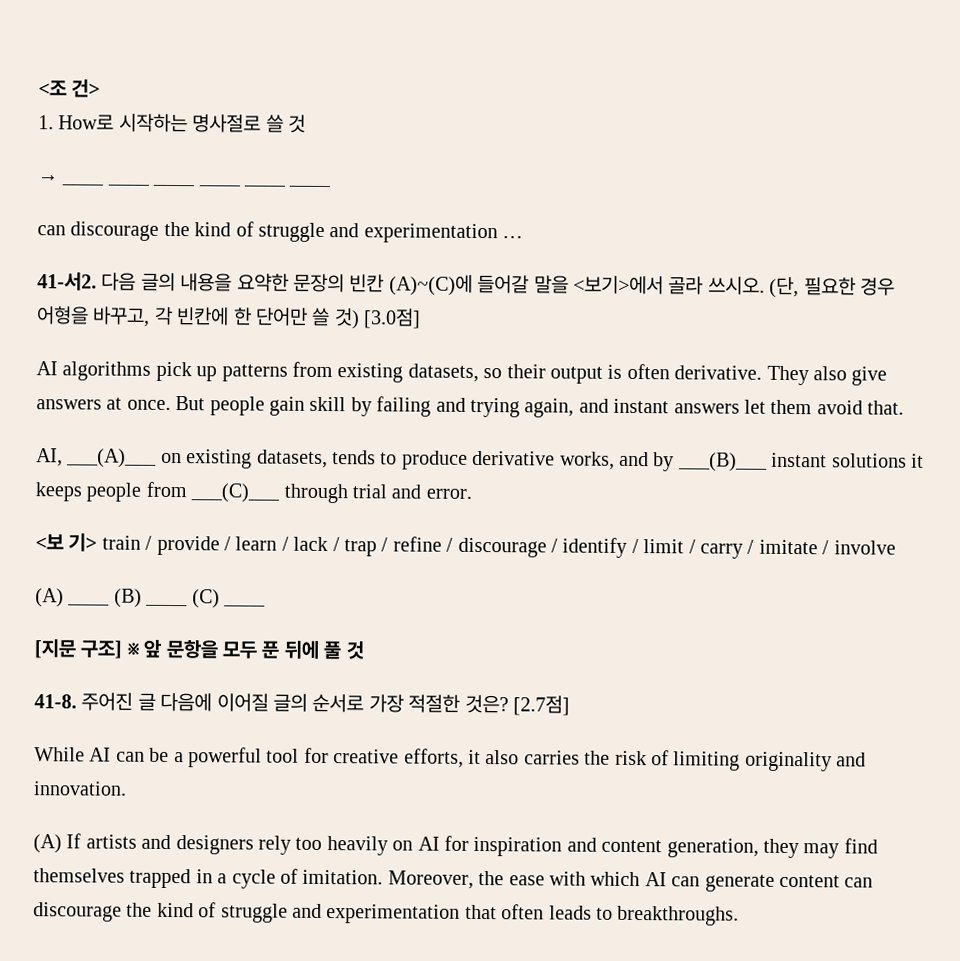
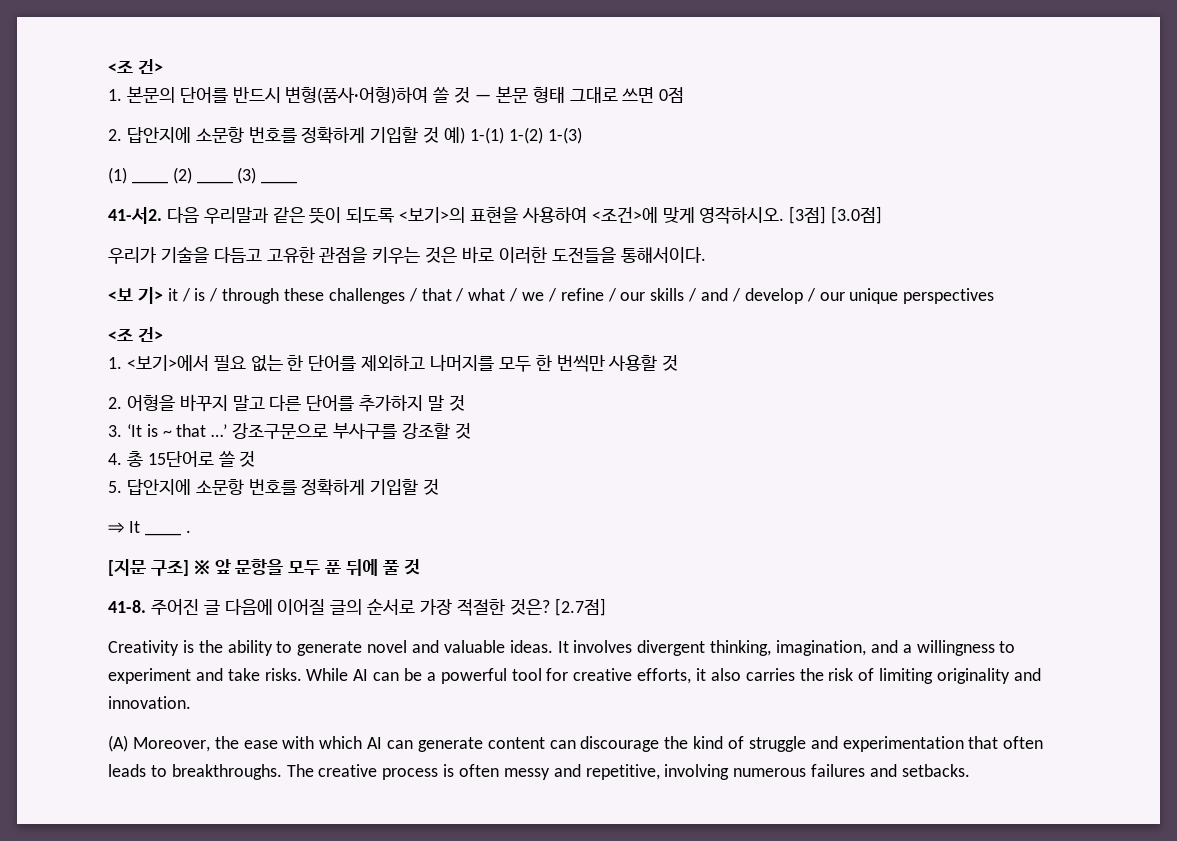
[38,79,101,98] [38,113,306,133] [37,174,332,188] [37,221,524,244] [37,272,895,299] [37,306,422,330] [36,361,888,386] [36,396,905,418] [36,448,924,472] [35,481,472,504] [35,533,896,559] [35,588,266,609] <조 건> // 1. How로 시작하는 명사절로 쓸 것 // → ____ ____ ____ ____ ____ ____ // can discourage the kind of struggle and experimentation … // 41-서2. 다음 글의 내용을 요약한 문장의 빈칸 (A)~(C)에 들어갈 말을 <보기>에서 골라 쓰시오. (단, 필요한 경우 어형을 바꾸고, 각 빈칸에 한 단어만 쓸 것) [3.0점] // AI algorithms pick up patterns from existing datasets, so their output is often derivative. They also give answers at once. But people gain skill by failing and trying again, and instant answers let them avoid that. // AI, ___(A)___ on existing datasets, tends to produce derivative works, and by ___(B)___ instant solutions it keeps people from ___(C)___ through trial and error. // <보 기> train / provide / learn / lack / trap / refine / discourage / identify / limit / carry / imitate / involve // (A) ____ (B) ____ (C) ____ -> [108,59,163,74] [108,86,685,104] [108,127,582,144] [108,167,298,184] [108,206,883,224] [108,246,706,264] [108,287,995,304] [108,327,163,342] [108,354,679,372] [108,394,465,412] [108,423,471,439] [108,451,256,467] [108,479,440,496] [108,521,140,533] [144,533,181,536] [185,530,191,533] <조 건> // 1. 본문의 단어를 반드시 변형(품사·어형)하여 쓸 것 — 본문 형태 그대로 쓰면 0점 // 2. 답안지에 소문항 번호를 정확하게 기입할 것 예) 1-(1) 1-(2) 1-(3) // (1) ____ (2) ____ (3) ____ // 41-서2. 다음 우리말과 같은 뜻이 되도록 <보기>의 표현을 사용하여 <조건>에 맞게 영작하시오. [3점] [3.0점] // 우리가 기술을 다듬고 고유한 관점을 키우는 것은 바로 이러한 도전들을 통해서이다. // <보 기> it / is / through these challenges / that / what / we / refine / our skills / and / develop / our unique perspectives // <조 건> // 1. <보기>에서 필요 없는 한 단어를 제외하고 나머지를 모두 한 번씩만 사용할 것 // 2. 어형을 바꾸지 말고 다른 단어를 추가하지 말 것 // 3. ‘It is ~ that …’ 강조구문으로 부사구를 강조할 것 // 4. 총 15단어로 쓸 것 // 5. 답안지에 소문항 번호를 정확하게 기입할 것 // ⇒ It ____ .
(570, 705) none -> [108,640,1016,656] [108,668,302,684] Creativity is the ability to generate novel and valuable ideas. It involves divergent thinking, imagination, and a willingness to experiment and take risks.
[66,833,878,859] [33,868,384,889] If artists and designers rely too heavily on AI for inspiration and content generation, they may find themselves trapped in a cycle of imitation. -> (128, 743) none
(740, 915) none -> [286,764,970,780] The creative process is often messy and repetitive, involving numerous failures and setbacks.

